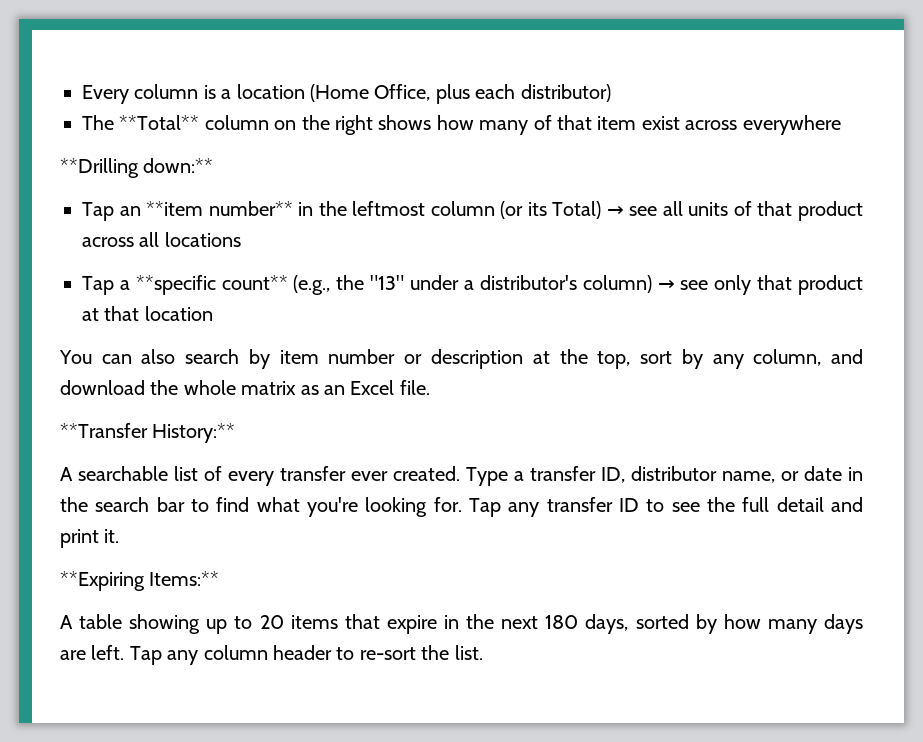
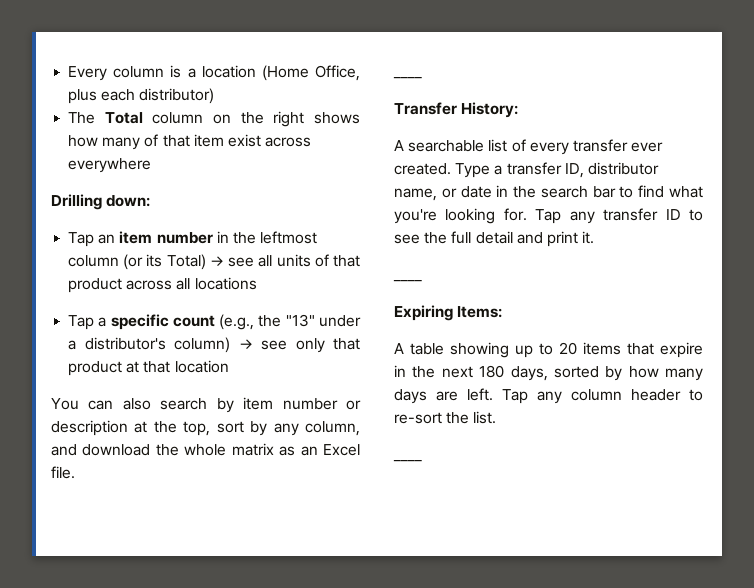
[119,115,200,130] **Total** -> [104,112,143,124] Total
[60,158,214,178] **Drilling down:** -> [51,194,151,210] Drilling down:
[146,201,293,216] **item number** -> [119,231,213,244] item number
[135,275,288,295] **specific count** -> [110,314,215,330] specific count
[60,423,236,443] **Transfer History:** -> [393,77,422,79] [394,102,519,118] ____ // Transfer History:
[60,571,220,591] **Expiring Items:** -> [393,280,422,282] [394,305,503,321] ____ // Expiring Items:
(483, 652) none -> [393,460,422,462] // ____

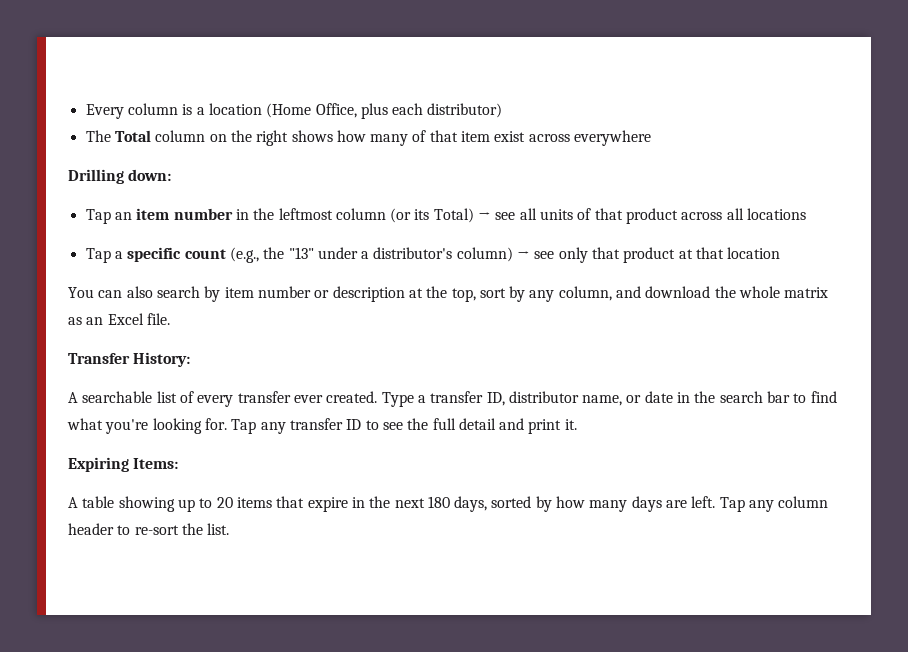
[393,77,422,79] // ____ -> (170, 319) none
[393,280,422,282] // ____ -> (577, 424) none
[393,460,422,462] // ____ -> (230, 529) none

